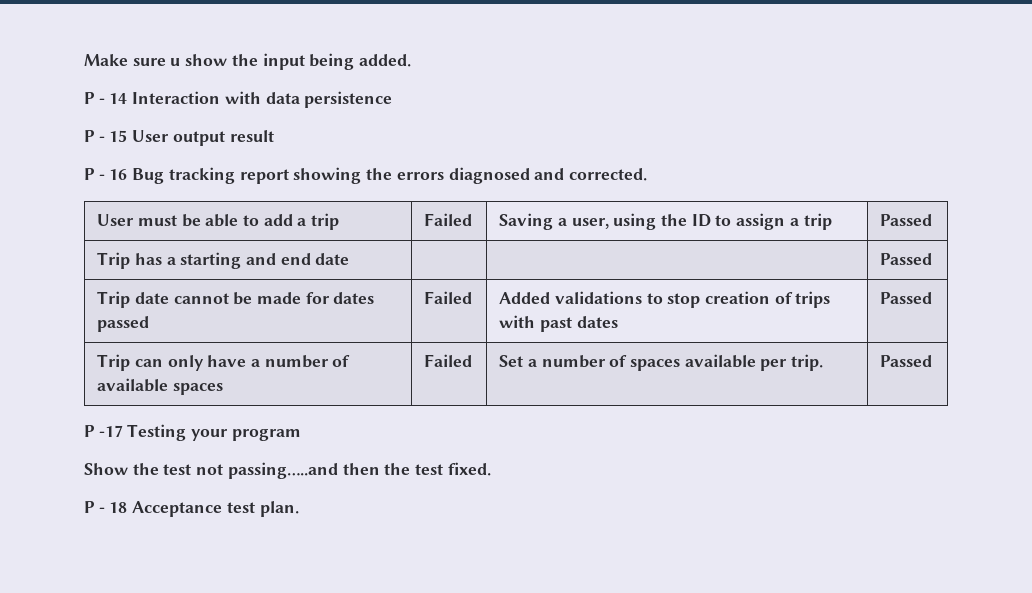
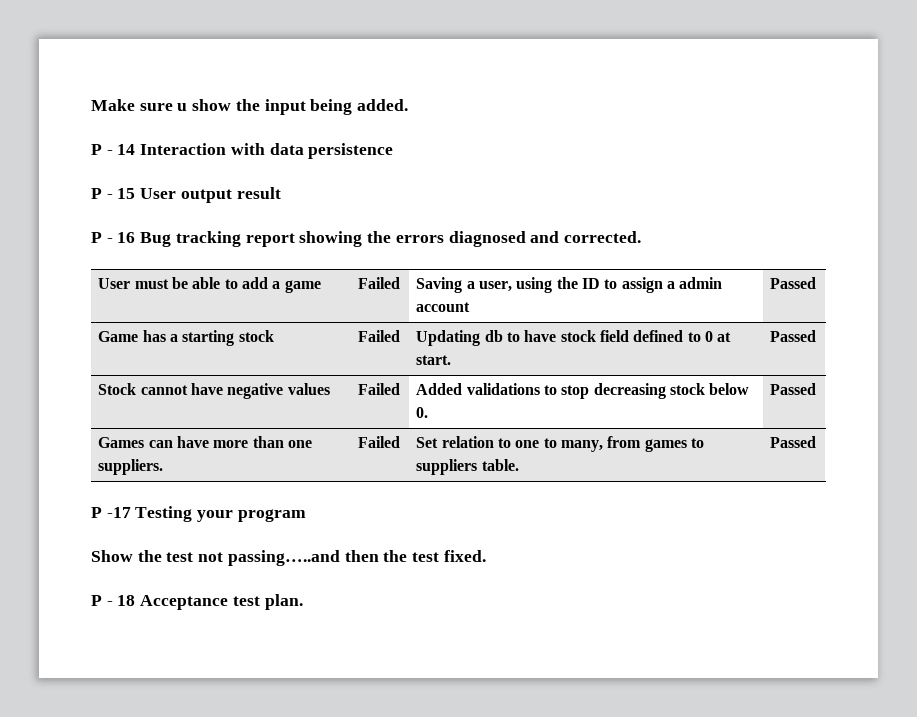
[311,213,340,230] trip -> [284,280,321,293] game
[803,213,832,230] [880,214,933,226] [97,252,131,269] trip | Passed // Trip -> [679,277,723,289] [416,302,471,312] [770,277,817,289] [98,331,139,342] admin account | Passed // Game
[246,253,350,265] [880,253,933,265] [97,291,375,308] [97,316,150,332] and end date | | | Passed // Trip date cannot be made for dates passed -> [238,330,274,342] [358,330,401,342] [416,330,732,346] [416,355,452,365] [770,330,817,342] [98,383,330,399] stock | Failed | Updating db to have stock field defined to 0 at start. | Passed // Stock cannot have negative values
[705,291,831,308] [499,315,618,332] [880,292,933,304] [97,354,351,371] [97,378,223,395] [424,354,473,367] [499,354,824,371] creation of trips with past dates | Passed // Trip can only have a number of available spaces | Failed | Set a number of spaces available per trip. -> [593,383,750,399] [416,407,429,418] [770,383,817,395] [98,436,312,448] [98,459,164,475] [358,436,401,448] [416,436,704,452] [416,459,519,475] decreasing stock below 0. | Passed // Games can have more than one suppliers. | Failed | Set relation to one to many, from games to suppliers table.

